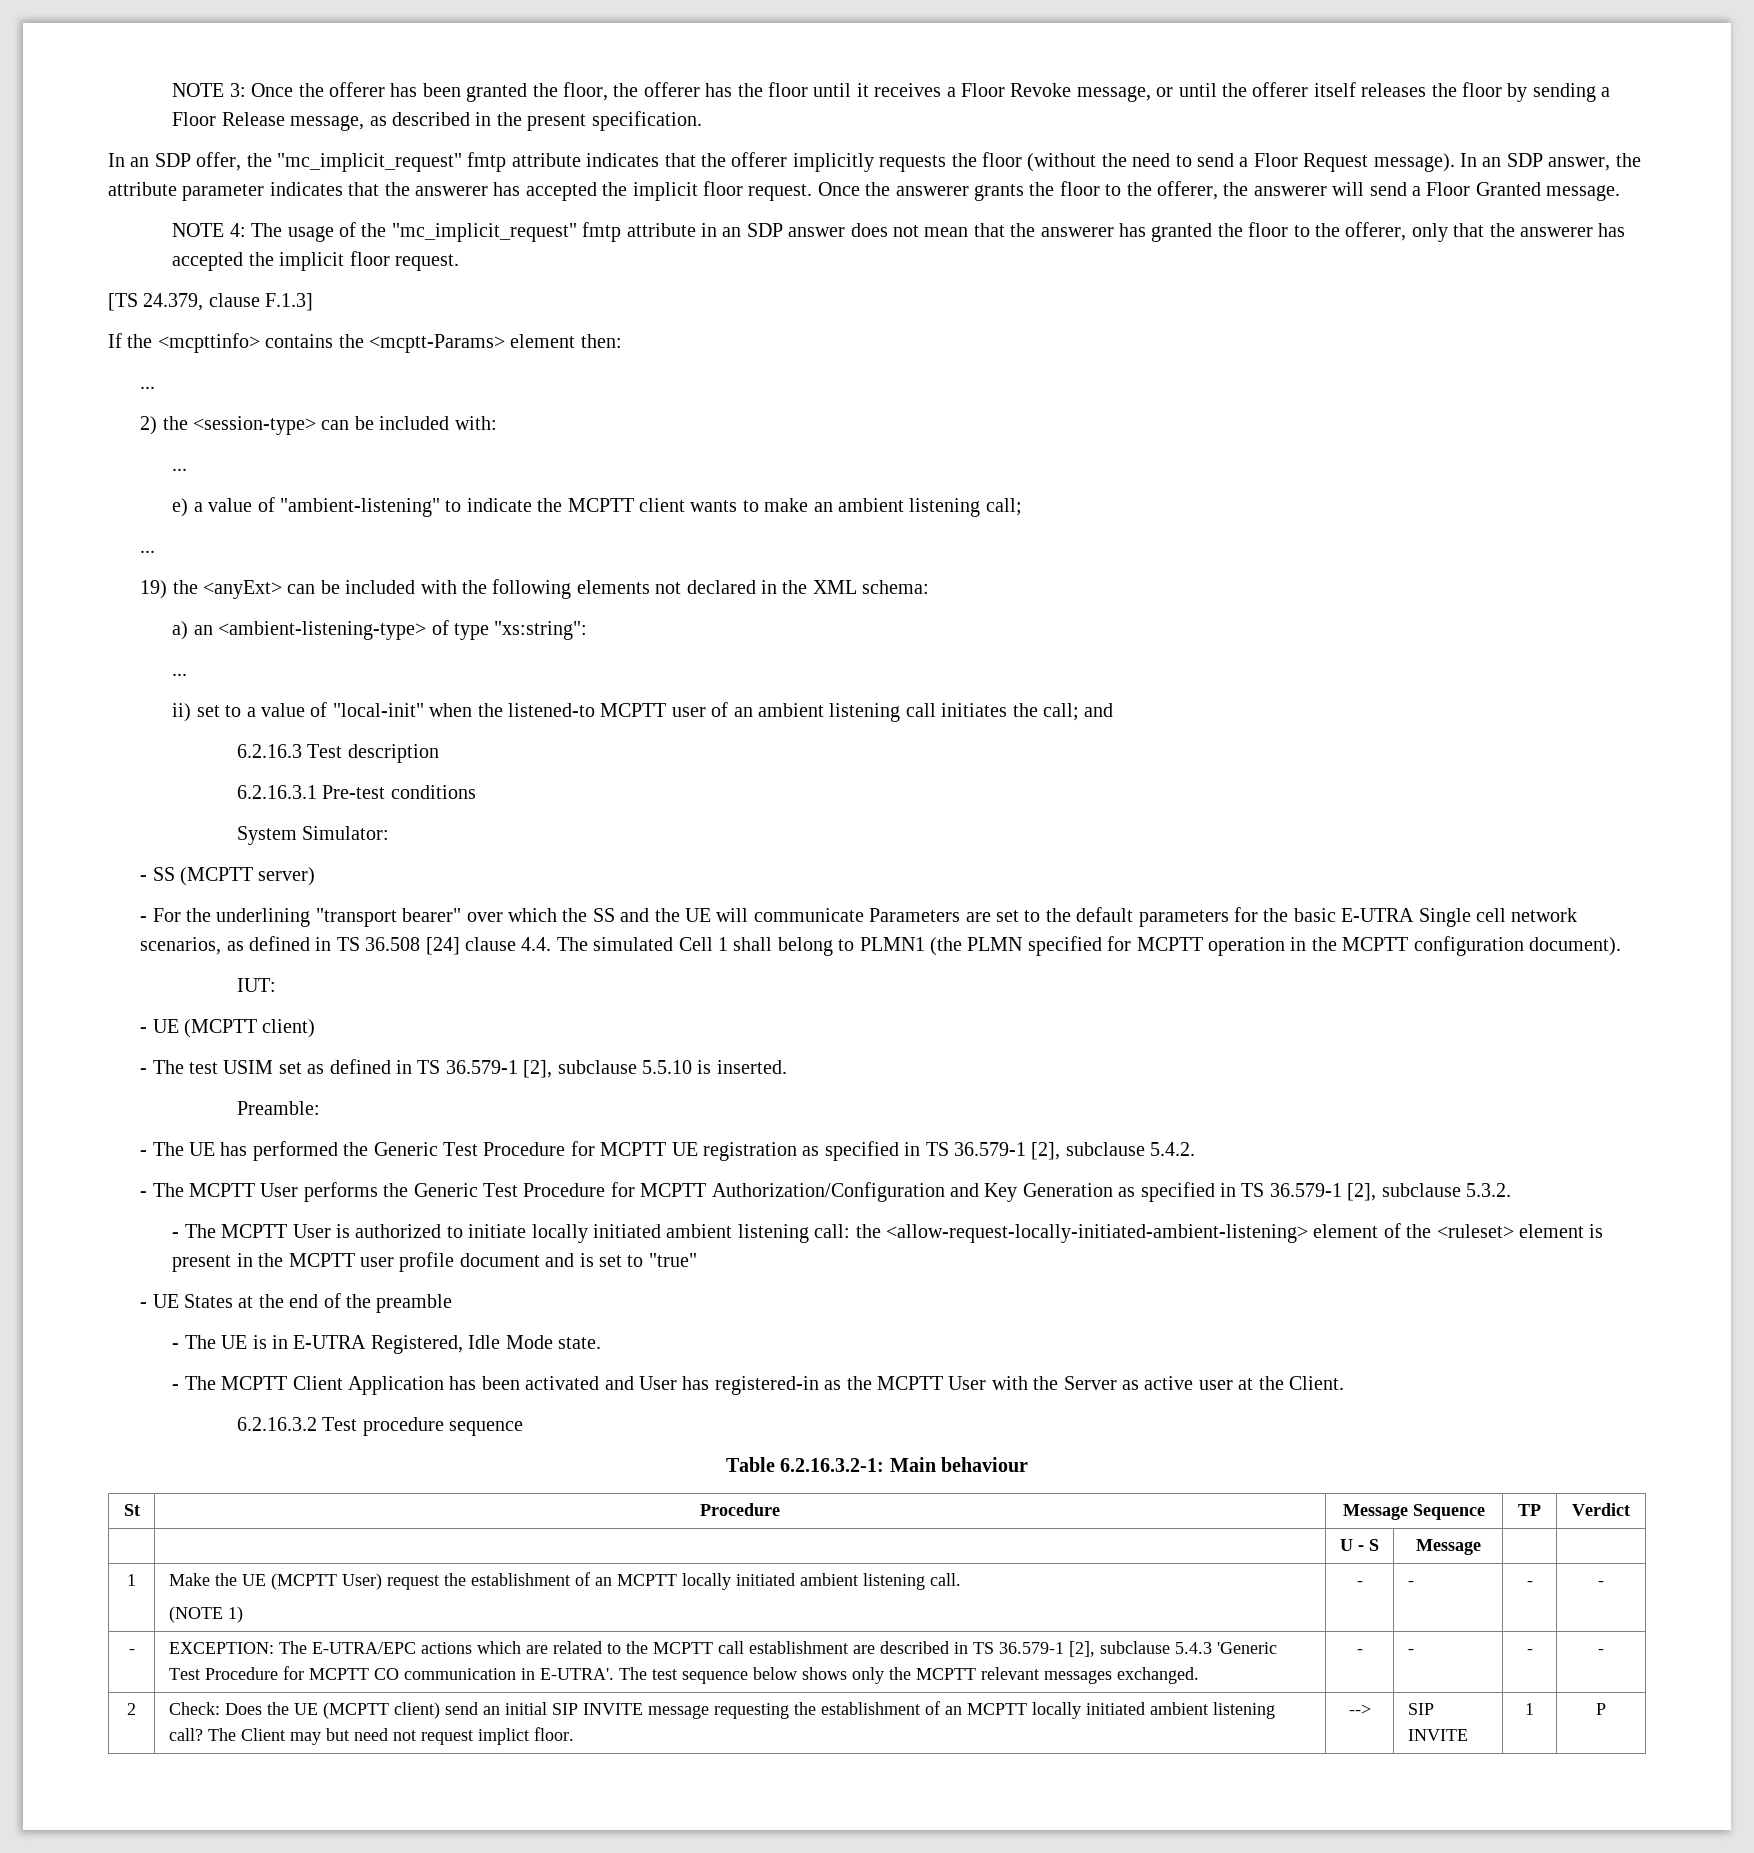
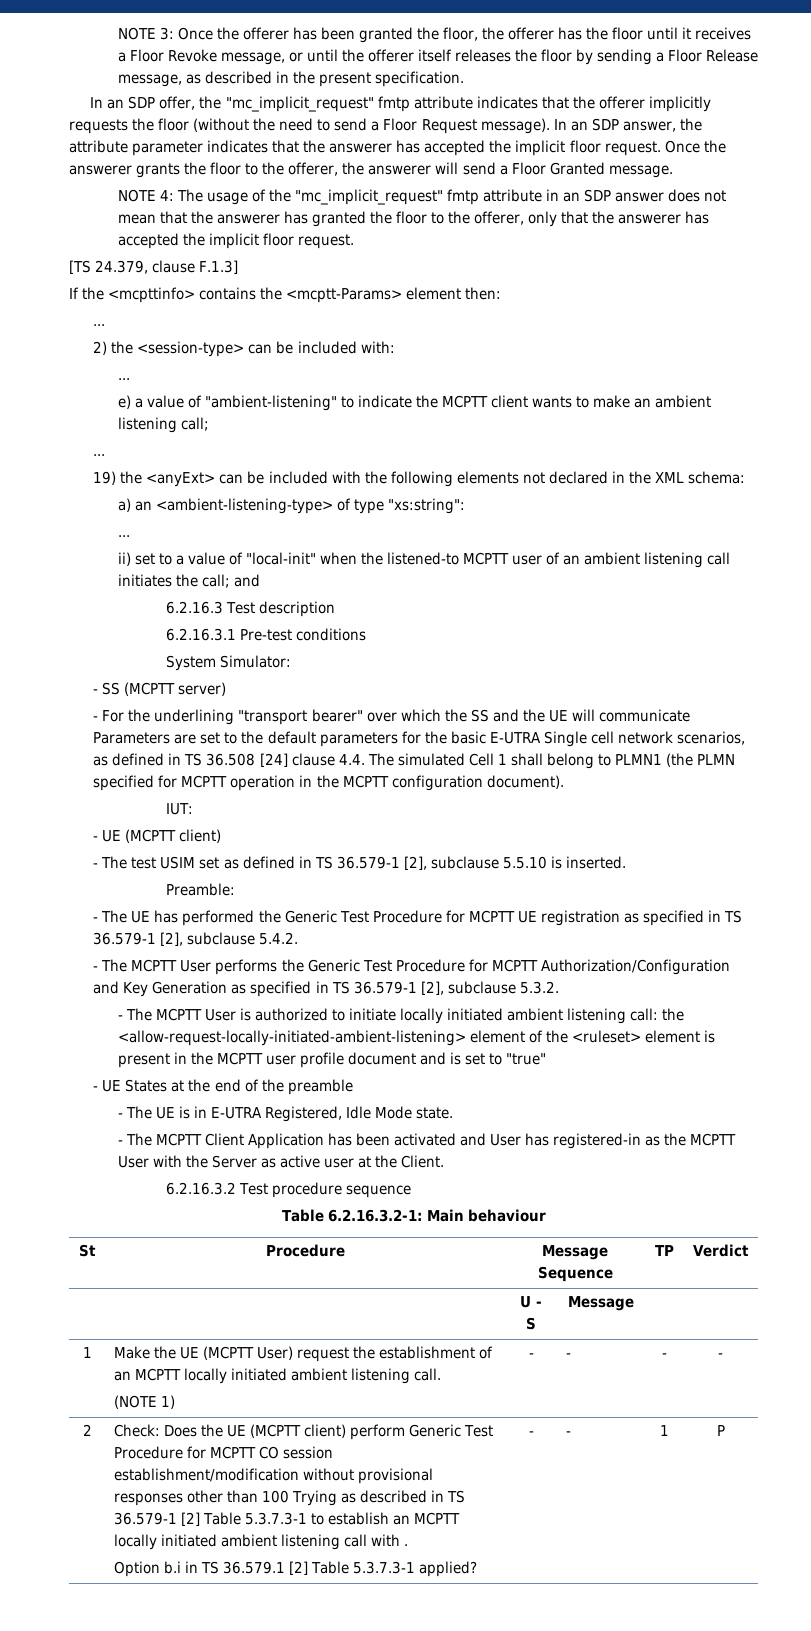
[128,1649,135,1654] [168,1641,1277,1657] [168,1666,1199,1684] [1356,1649,1363,1654] [1407,1649,1414,1654] [1526,1649,1533,1654] [1598,1649,1604,1654] // - | EXCEPTION: The E-UTRA/EPC actions which are related to the MCPTT call establishment are described in TS 36.579-1 [2], subclause 5.4.3 'Generic Test Procedure for MCPTT CO communication in E-UTRA'. The test sequence below shows only the MCPTT relevant messages exchanged. | - | - | - | - -> (723, 1355) none
[444,1701,1275,1719] [168,1727,574,1745] [1348,1704,1371,1715] [1407,1703,1434,1715] [1407,1729,1468,1741] send an initial SIP INVITE message requesting the establishment of an MCPTT locally initiated ambient listening call? The Client may but need not request implict floor. | --> | SIP INVITE -> [349,1424,493,1440] [113,1446,333,1459] [113,1468,433,1484] [113,1490,465,1506] [113,1512,460,1526] [113,1534,408,1550] [113,1561,477,1577] [528,1431,534,1436] [565,1431,571,1436] perform Generic Test Procedure for MCPTT CO session establishment/modification without provisional responses other than 100 Trying as described in TS 36.579-1 [2] Table 5.3.7.3-1 to establish an MCPTT locally initiated ambient listening call with . // Option b.i in TS 36.579.1 [2] Table 5.3.7.3-1 applied? | - | -

